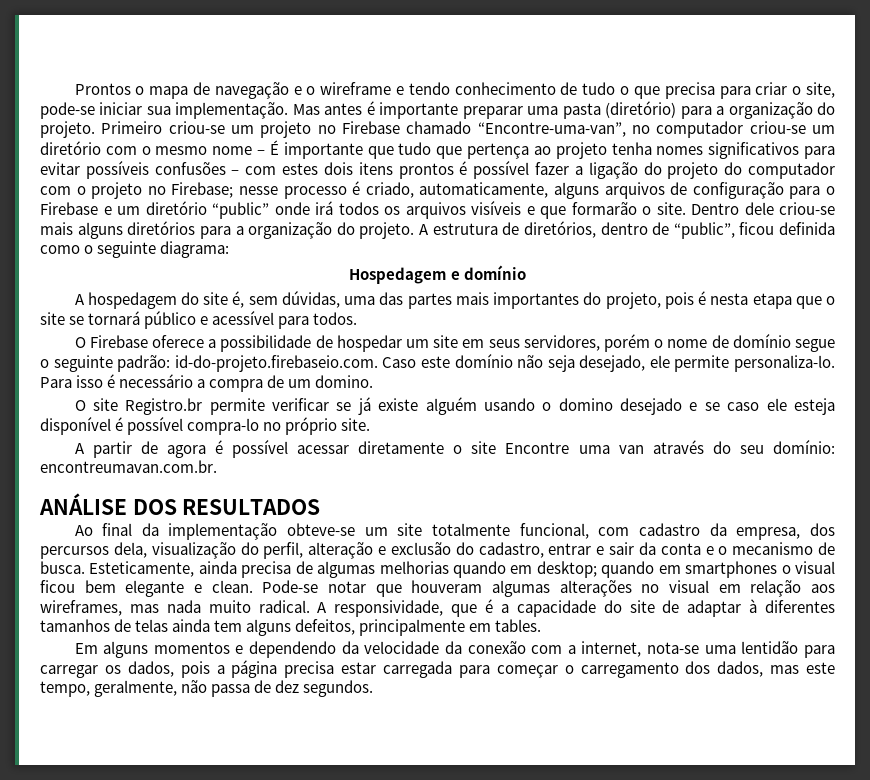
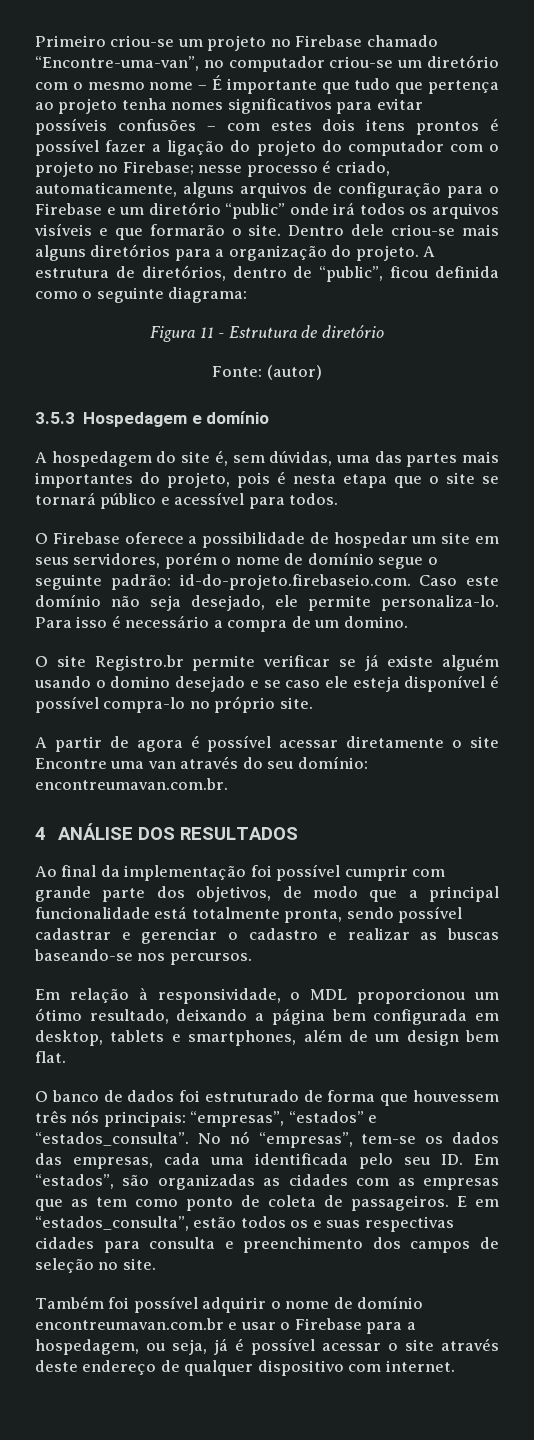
[74,82,835,99] [40,101,835,119] [40,121,95,138] Prontos o mapa de navegação e o wireframe e tendo conhecimento de tudo o que precisa para criar o site, pode-se iniciar sua implementação. Mas antes é importante preparar uma pasta (diretório) para a organização do projeto. -> (35, 41) none
(230, 249) none -> [150,325,384,342] [212,365,322,380] [35,412,75,424] Figura 11 - Estrutura de diretório // Fonte: (autor) // 3.5.3
(217, 466) none -> [35,827,46,840] 4
[287,523,836,540] [40,542,836,559] [40,561,836,578] [40,580,835,597] [40,599,835,617] [40,619,542,636] [74,641,835,658] [40,660,835,678] [40,680,374,697] obteve-se um site totalmente funcional, com cadastro da empresa, dos percursos dela, visualização do perfil, alteração e exclusão do cadastro, entrar e sair da conta e o mecanismo de busca. Esteticamente, ainda precisa de algumas melhorias quando em desktop; quando em smartphones o visual ficou bem elegante e clean. Pode-se notar que houveram algumas alterações no visual em relação aos wireframes, mas nada muito radical. A responsividade, que é a capacidade do site de adaptar à diferentes tamanhos de telas ainda tem alguns defeitos, principalmente em tables. // Em alguns momentos e dependendo da velocidade da conexão com a internet, nota-se uma lentidão para carregar os dados, pois a página precisa estar carregada para começar o carregamento dos dados, mas este tempo, geralmente, não passa de dez segundos. -> [250,864,446,881] [35,886,499,902] [35,906,463,923] [35,928,499,944] [34,949,252,965] [35,987,499,1004] [35,1008,500,1025] [35,1029,499,1046] [35,1051,66,1063] [35,1090,499,1106] [35,1110,378,1127] [35,1131,499,1148] [35,1153,499,1169] [35,1174,499,1190] [35,1195,499,1211] [35,1216,454,1232] [35,1237,499,1253] [35,1258,156,1273] [35,1296,424,1313] [35,1318,416,1334] [35,1338,499,1355] [35,1360,455,1376] foi possível cumprir com grande parte dos objetivos, de modo que a principal funcionalidade está totalmente pronta, sendo possível cadastrar e gerenciar o cadastro e realizar as buscas baseando-se nos percursos. // Em relação à responsividade, o MDL proporcionou um ótimo resultado, deixando a página bem configurada em desktop, tablets e smartphones, além de um design bem flat. // O banco de dados foi estruturado de forma que houvessem três nós principais: “empresas”, “estados” e “estados_consulta”. No nó “empresas”, tem-se os dados das empresas, cada uma identificada pelo seu ID. Em “estados”, são organizadas as cidades com as empresas que as tem como ponto de coleta de passageiros. E em “estados_consulta”, estão todos os e suas respectivas cidades para consulta e preenchimento dos campos de seleção no site. // Também foi possível adquirir o nome de domínio encontreumavan.com.br e usar o Firebase para a hospedagem, ou seja, já é possível acessar o site através deste endereço de qualquer dispositivo com internet.

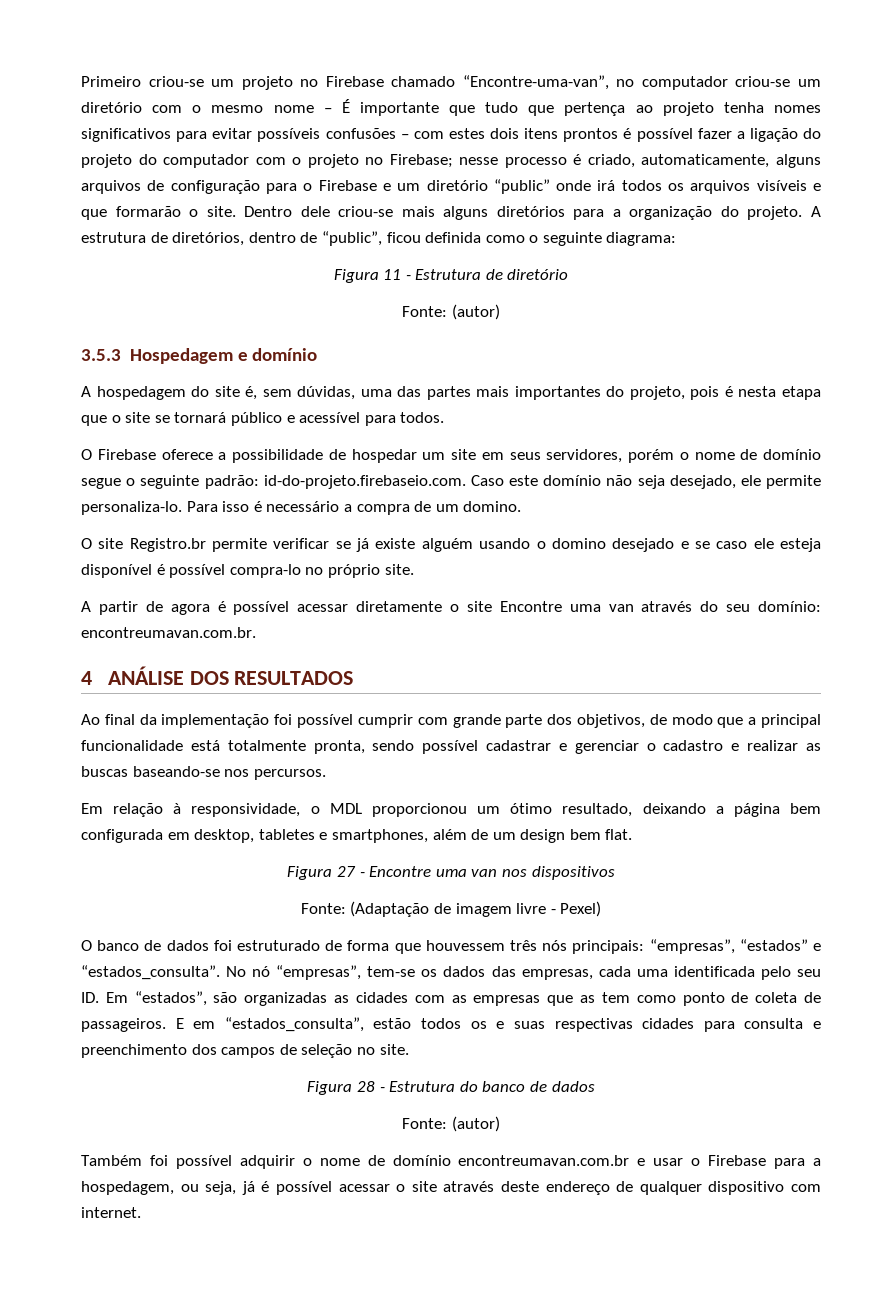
[110,1030,165,1042] tablets -> [258,829,315,840] tabletes
(66, 1057) none -> [287,866,615,880] [300,901,602,917] // Figura 27 - Encontre uma van nos dispositivos // Fonte: (Adaptação de imagem livre - Pexel)
(156, 1264) none -> [307,1081,595,1095] [402,1116,500,1132] // Figura 28 - Estrutura do banco de dados // Fonte: (autor)

